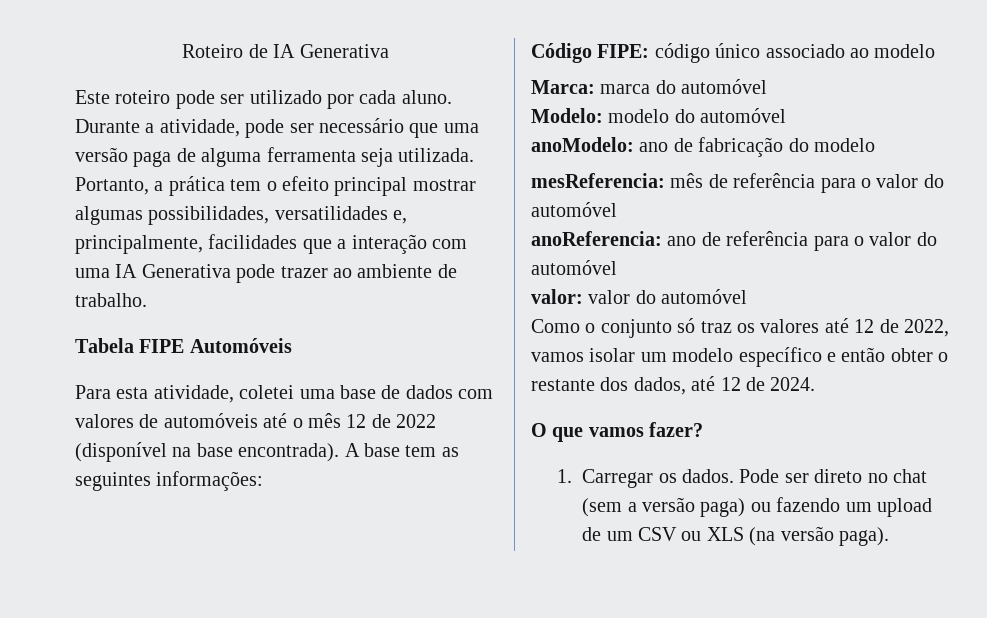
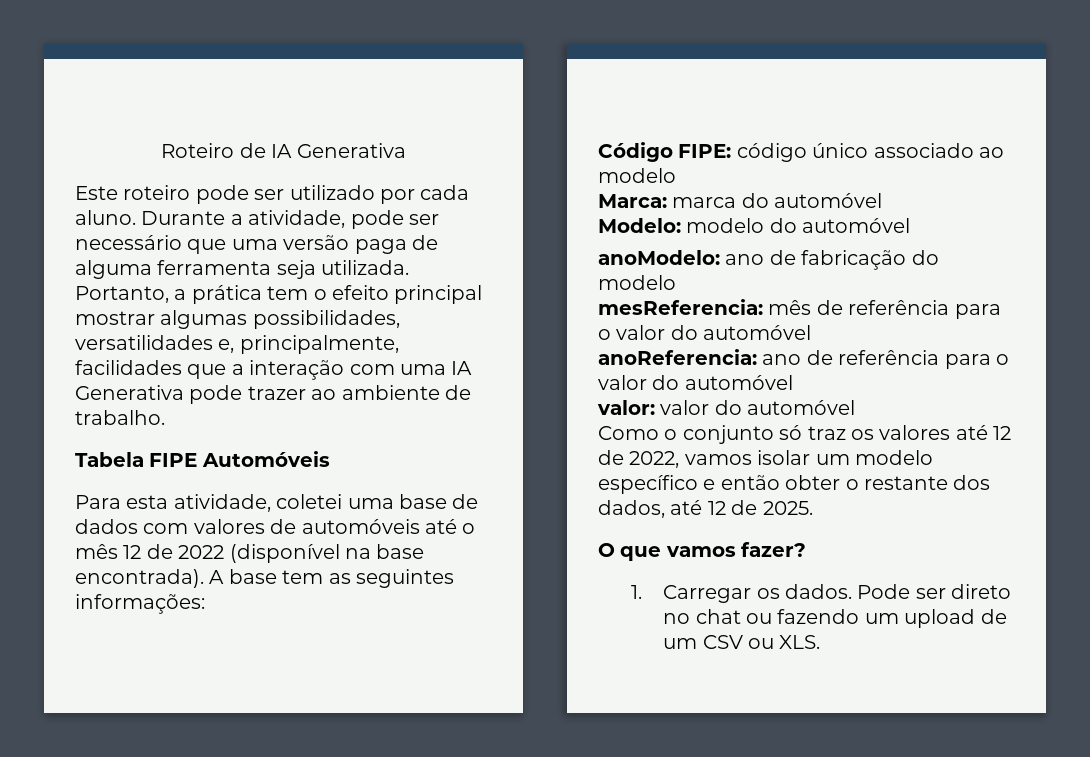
[770,377,816,391] 2024. -> [762,501,813,515] 2025.
[582,497,746,517] (sem a versão paga) -> (741, 616) none
[706,526,890,546] XLS (na versão paga). -> [779,635,821,649] XLS.

